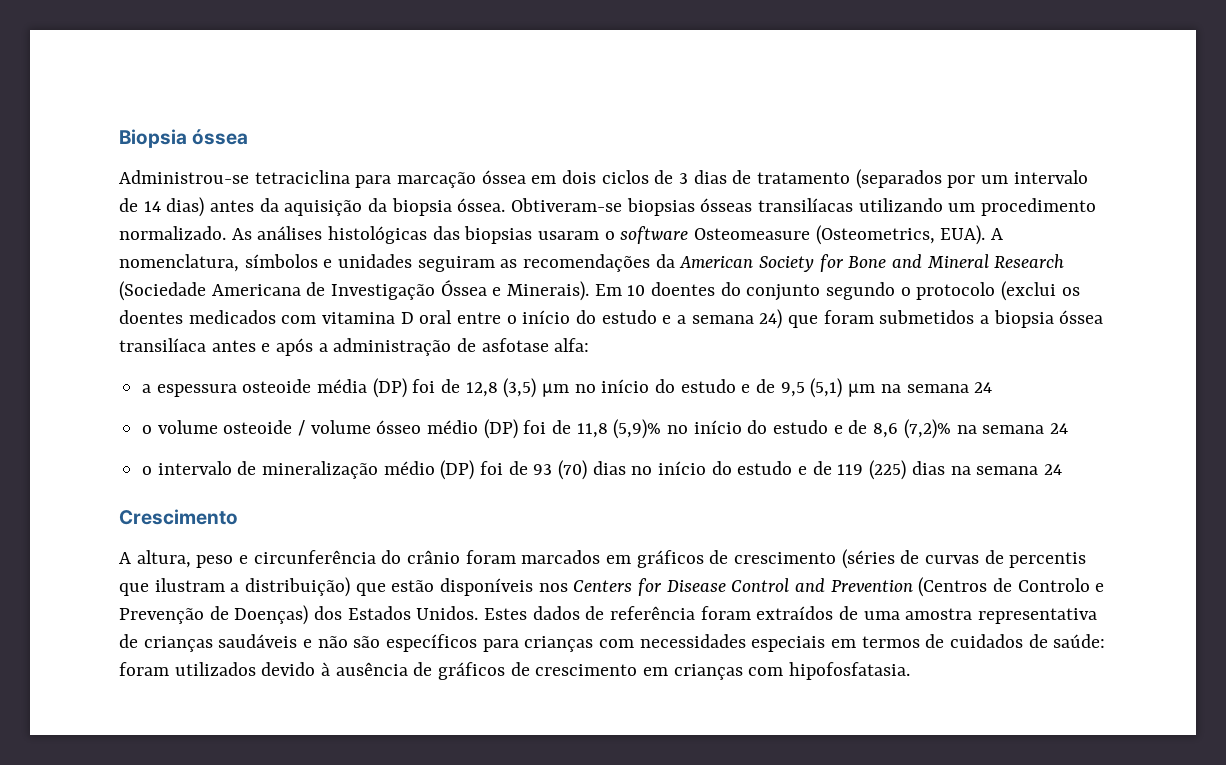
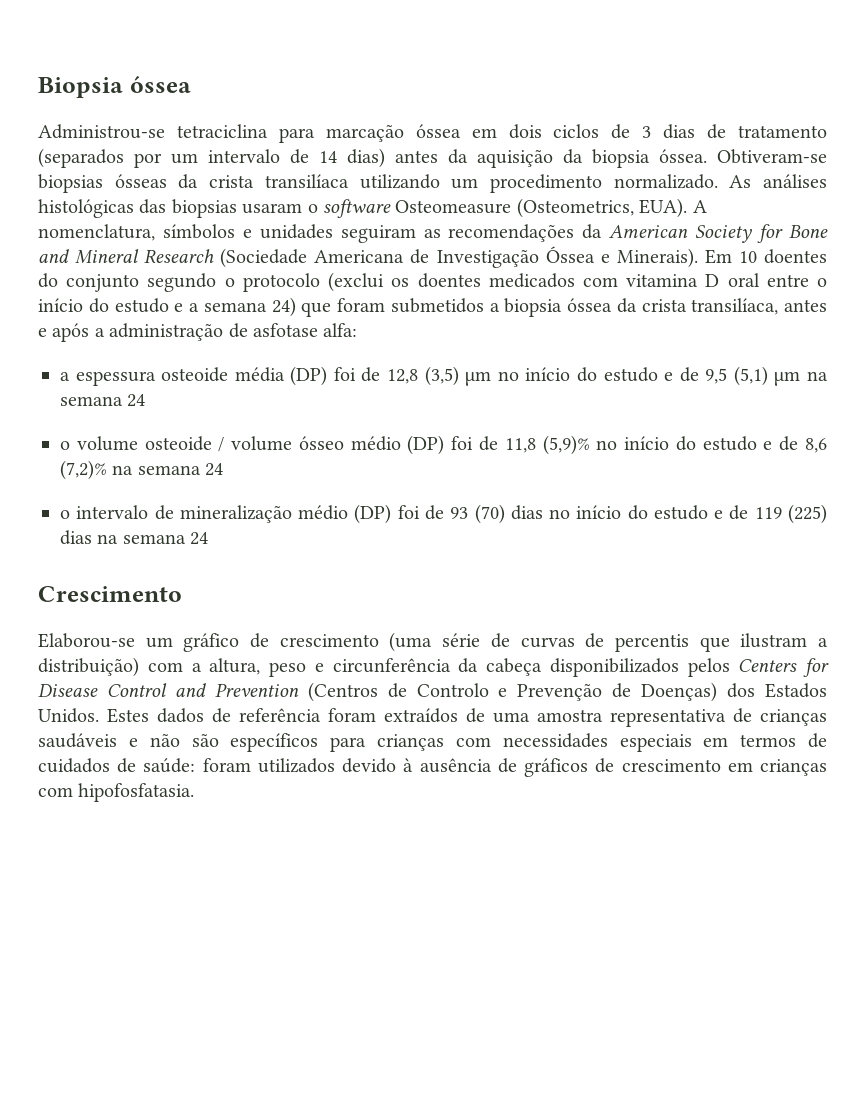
[758,198,854,212] transilíacas -> [178,174,349,189] da crista transilíaca
[119,338,206,352] transilíaca -> [616,298,779,315] da crista transilíaca,
[119,549,895,569] A altura, peso e circunferência do crânio foram marcados em gráficos de crescimento (séries -> [38,632,481,652] Elaborou-se um gráfico de crescimento (uma série
[355,578,568,596] que estão disponíveis nos -> [147,658,730,677] com a altura, peso e circunferência da cabeça disponibilizados pelos

